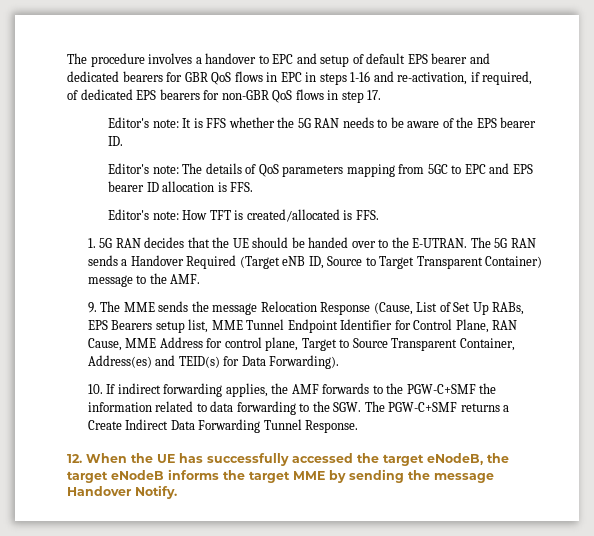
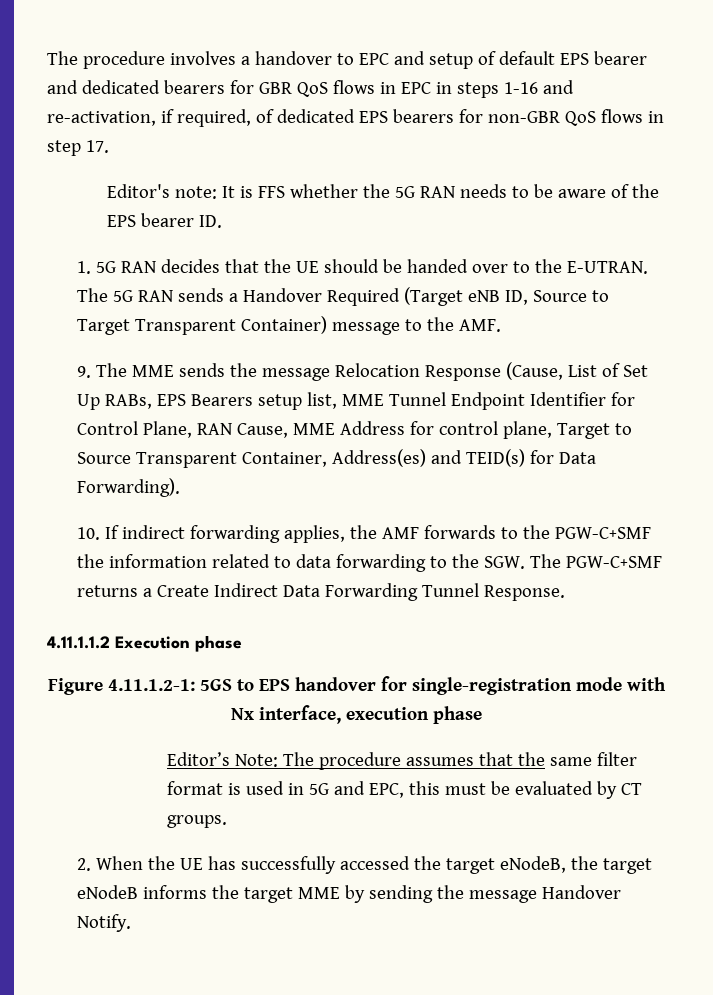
[108,163,533,177] [108,181,254,192] [108,209,379,222] // Editor's note: The details of QoS parameters mapping from 5GC to EPC and EPS bearer ID allocation is FFS. // Editor's note: How TFT is created/allocated is FFS. -> (223, 221) none
[67,454,82,463] 12. -> [47,635,242,652] [48,676,666,695] [231,705,482,724] [167,752,638,770] [167,781,643,799] [167,815,228,828] [77,858,92,871] 4.11.1.1.2 Execution phase // Figure 4.11.1.2-1: 5GS to EPS handover for single-registration mode with Nx interface, execution phase // Editor’s Note: The procedure assumes that the same filter format is used in 5G and EPC, this must be evaluated by CT groups. // 2.

